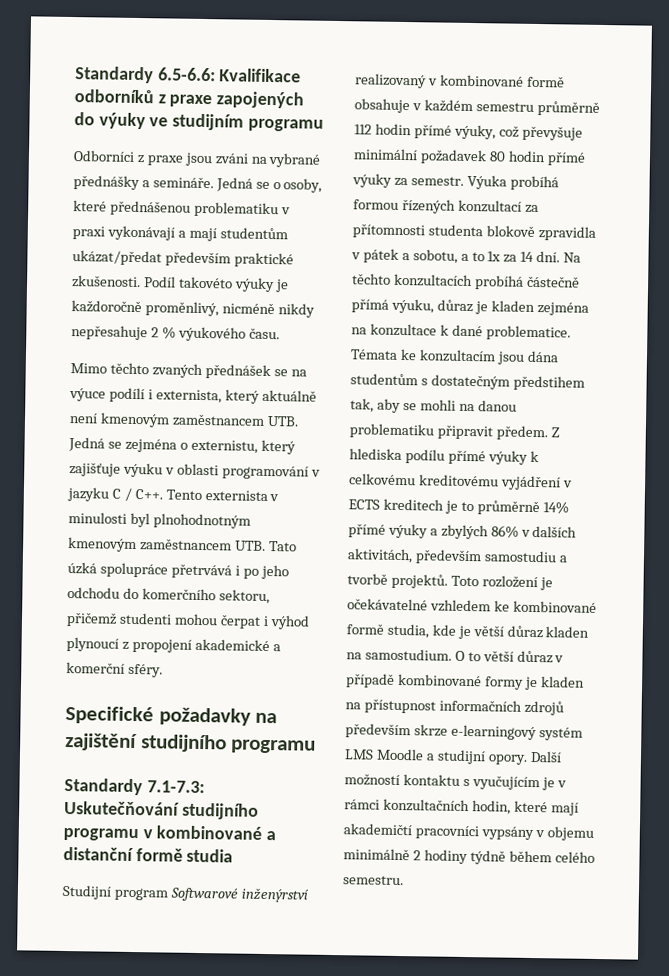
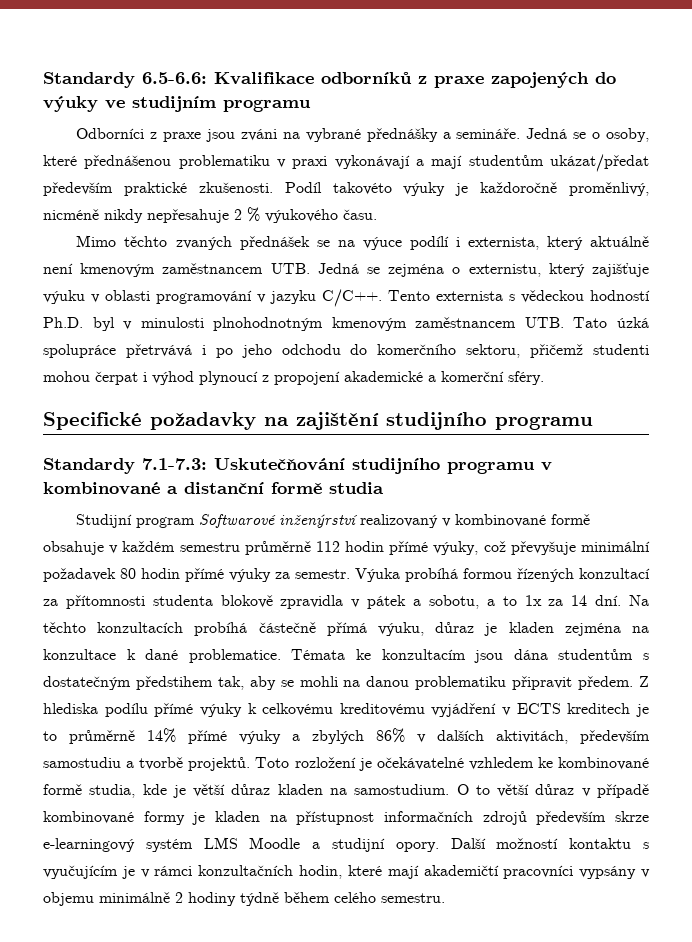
[111,487,268,502] C / C++. Tento externista -> [322,289,650,307] [43,317,115,331] C/C++. Tento externista s vědeckou hodností Ph.D. byl
[129,512,150,528] byl -> (204, 322) none

